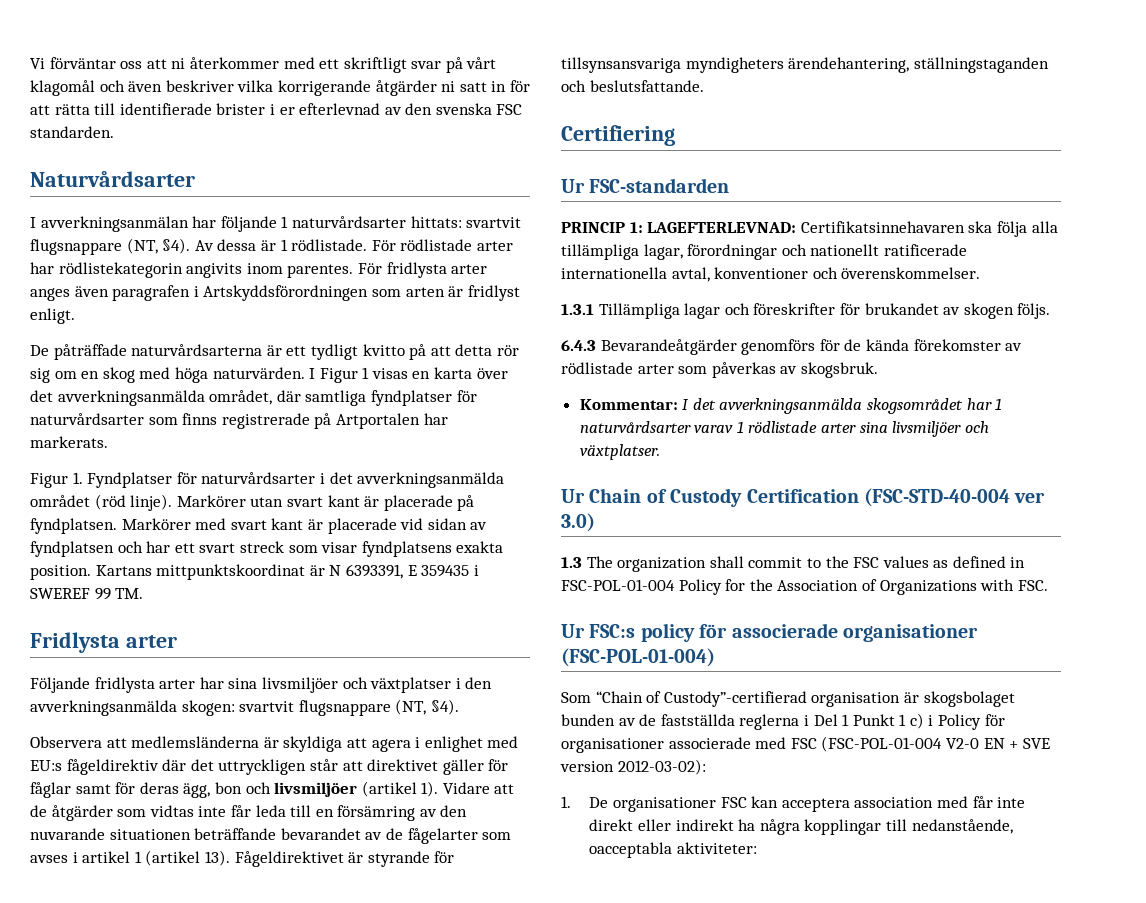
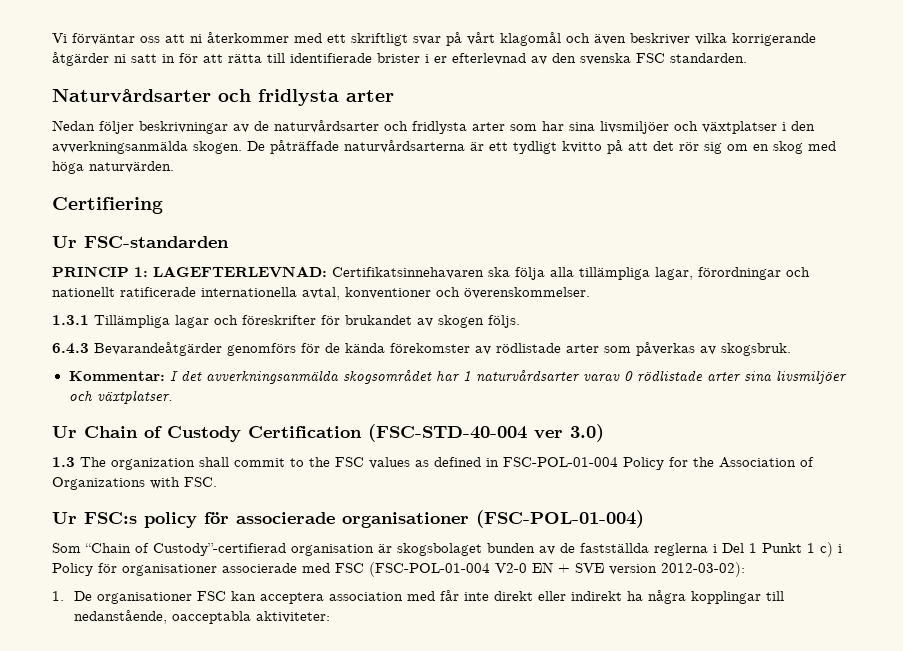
[30,216,522,232] [30,238,513,255] [30,262,488,278] [30,285,520,301] [30,308,75,324] // I avverkningsanmälan har följande 1 naturvårdsarter hittats: svartvit flugsnappare (NT, §4). Av dessa är 1 rödlistade. För rödlistade arter har rödlistekategorin angivits inom parentes. För fridlysta arter anges även paragrafen i Artskyddsförordningen som arten är fridlyst enligt. // -> [218,89,394,106] [52,120,815,134] [52,141,242,154] och fridlysta arter // Nedan följer beskrivningar av de naturvårdsarter och fridlysta arter som har sina livsmiljöer och växtplatser i den avverkningsanmälda skogen.
[455,344,493,356] detta -> [653,141,674,151] det
[309,367,508,383] [30,390,477,406] [30,413,448,429] [30,436,108,448] [30,472,505,488] [30,494,475,511] [30,518,488,534] [30,541,504,557] [30,564,479,580] [30,588,144,600] [30,632,177,653] [30,677,493,693] [30,699,459,716] [30,736,519,752] [30,759,509,775] [30,781,515,798] [30,805,468,821] [30,828,512,844] [30,850,455,867] [561,57,1049,73] [561,80,704,92] I Figur 1 visas en karta över det avverkningsanmälda området, där samtliga fyndplatser för naturvårdsarter som finns registrerade på Artportalen har markerats. // Figur 1. Fyndplatser för naturvårdsarter i det avverkningsanmälda området (röd linje). Markörer utan svart kant är placerade på fyndplatsen. Markörer med svart kant är placerade vid sidan av fyndplatsen och har ett svart streck som visar fyndplatsens exakta position. Kartans mittpunktskoordinat är N 6393391, E 359435 i SWEREF 99 TM. // Fridlysta arter // Följande fridlysta arter har sina livsmiljöer och växtplatser i den avverkningsanmälda skogen: svartvit flugsnappare (NT, §4). // Observera att medlemsländerna är skyldiga att agera i enlighet med EU:s fågeldirektiv där det uttryckligen står att direktivet gäller för fåglar samt för deras ägg, bon och livsmiljöer (artikel 1). Vidare att de åtgärder som vidtas inte får leda till en försämring av den nuvarande situationen beträffande bevarandet av de fågelarter som avses i artikel 1 (artikel 13). Fågeldirektivet är styrande för tillsynsansvariga myndigheters ärendehantering, ställningstaganden och beslutsfattande. -> (174, 167) none
[736,421,744,433] 1 -> [623,371,633,381] 0

